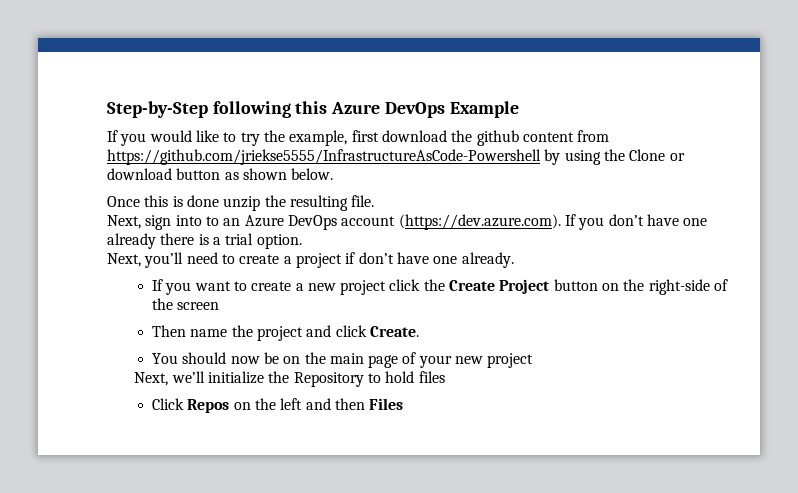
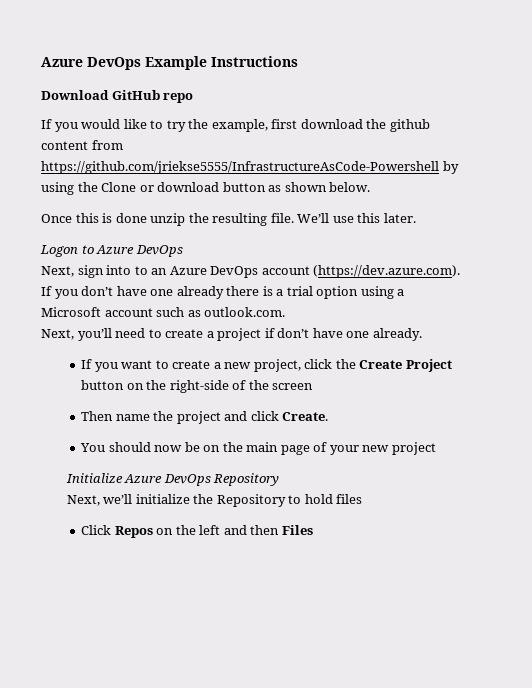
[107,101,328,118] Step-by-Step following this -> (41, 62) none
(519, 109) none -> [211,56,298,67] [41,90,194,103] Instructions // Download GitHub repo
(375, 201) none -> [297,213,416,223] [40,245,183,257] We’ll use this later. // Logon to Azure DevOps
[256,234,302,249] option. -> [316,286,405,299] [41,307,286,317] option using a Microsoft account such as outlook.com.
[340,280,387,295] project -> [253,359,301,372] project,
(534, 360) none -> [65,473,280,486] // Initialize Azure DevOps Repository

